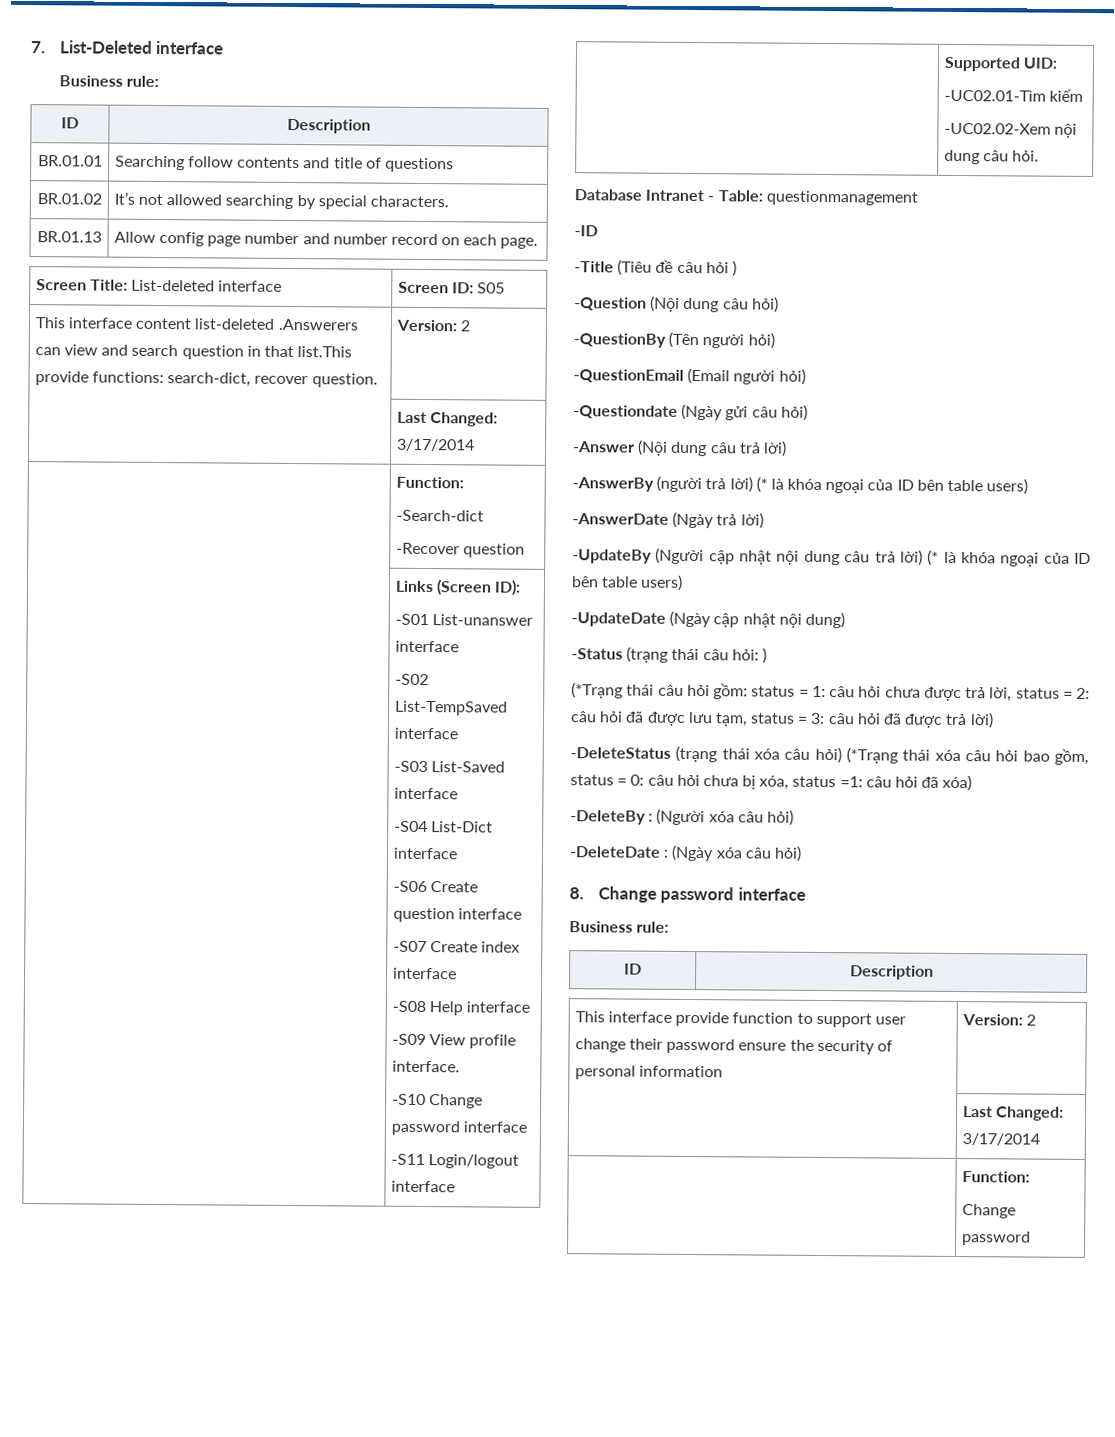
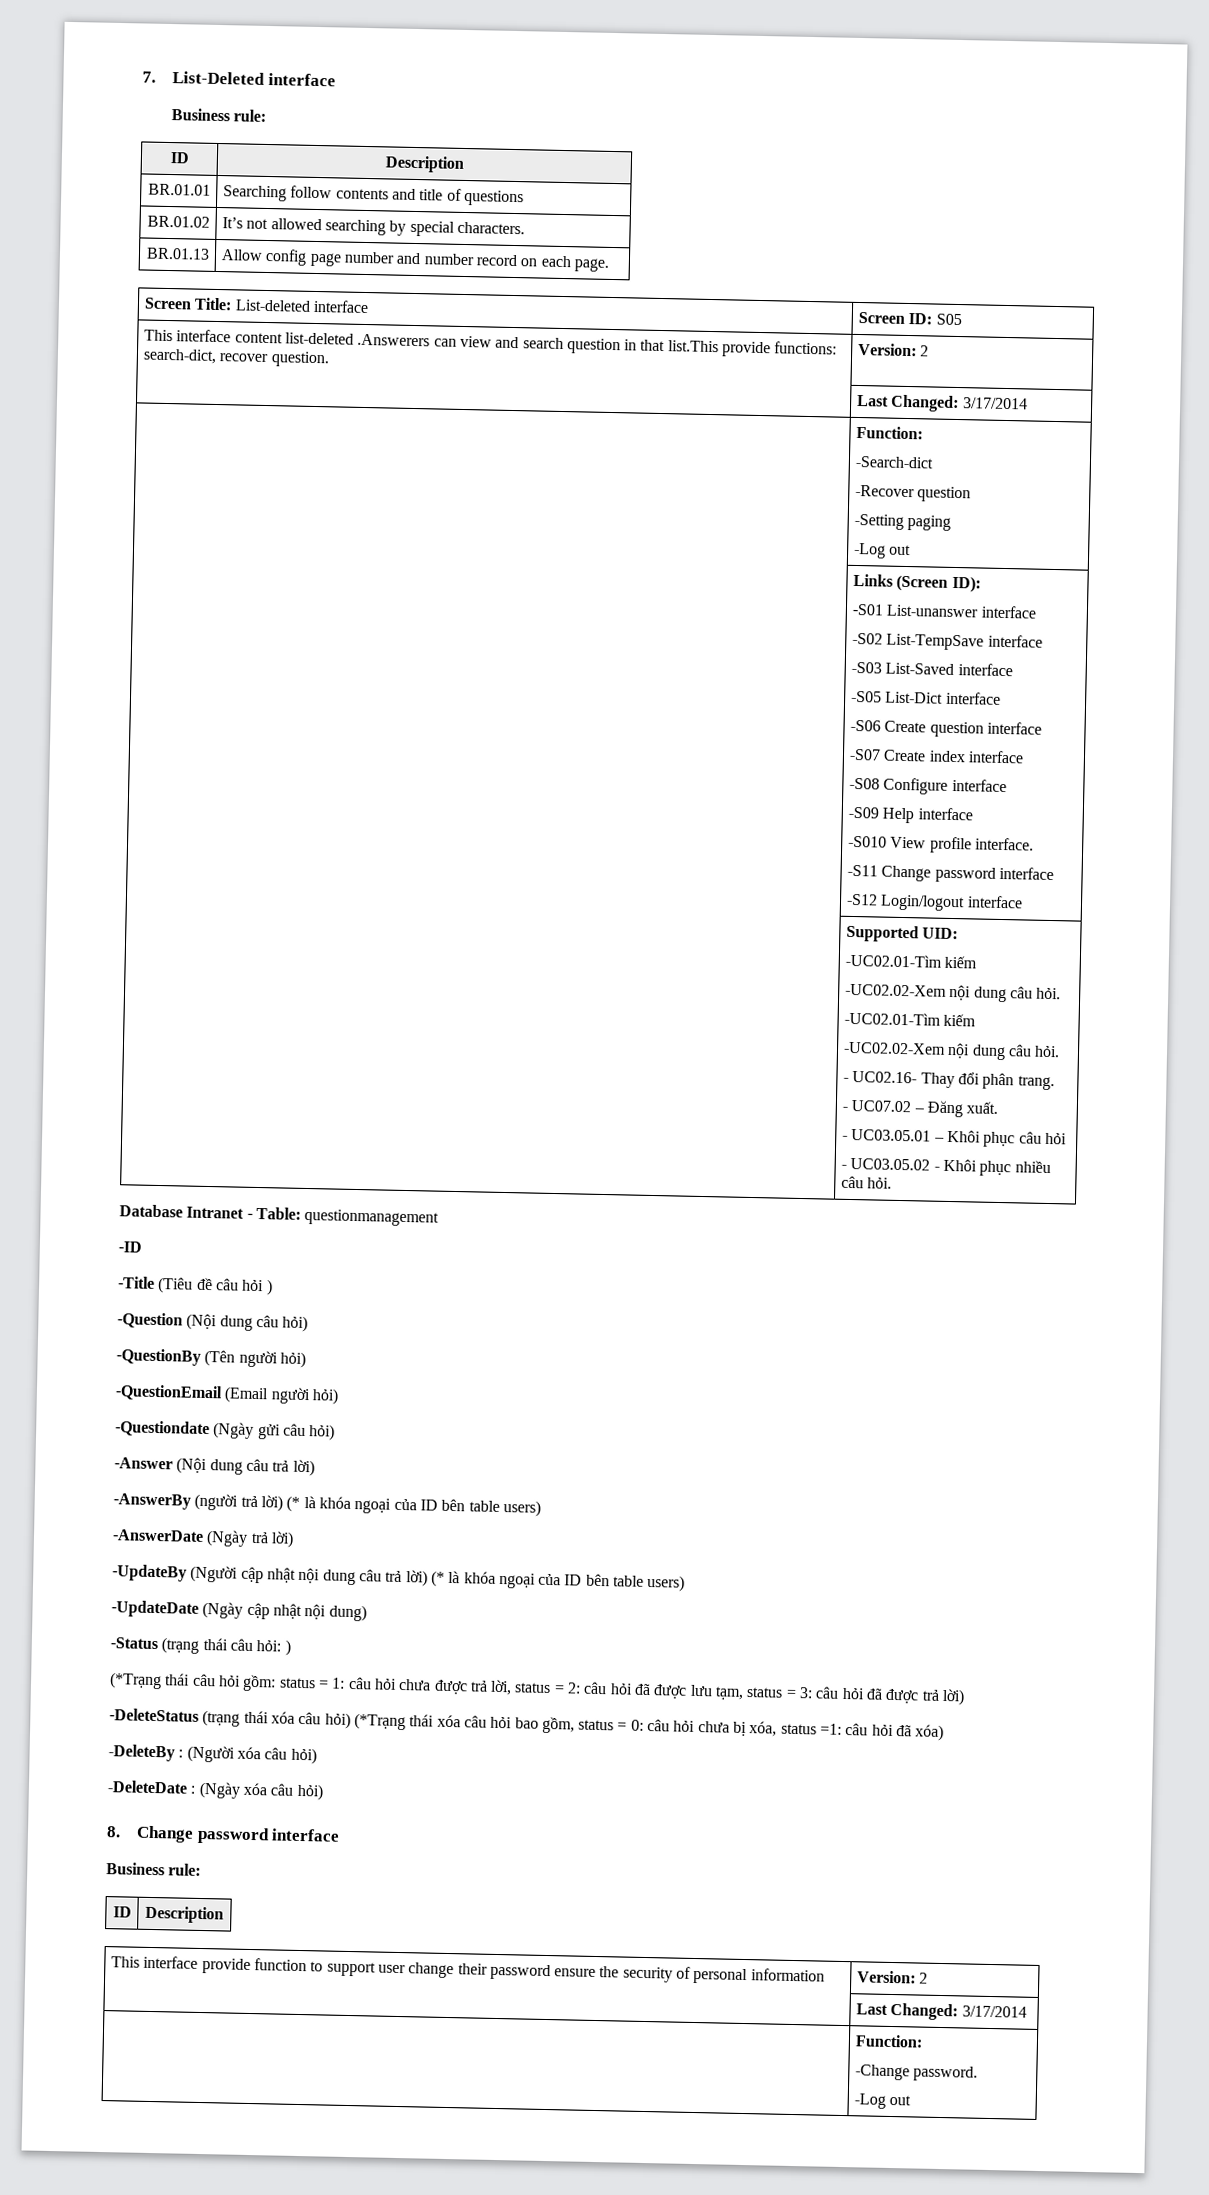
(525, 550) none -> [853,513,952,531] [852,542,912,559] // -Setting paging // -Log out
[394,700,508,716] List-TempSaved -> [886,633,985,651] List-TempSave
[393,820,428,833] -S04 -> [850,690,882,703] -S05
(426, 1006) none -> [883,777,1007,795] [847,806,879,819] Configure interface // -S09
[391,1033,426,1046] -S09 -> [847,835,887,848] -S010
[391,1093,483,1109] [390,1120,527,1136] [390,1153,425,1166] -S10 Change password interface // -S11 -> [846,864,1054,883] [845,893,878,906] -S11 Change password interface // -S12
(1040, 156) none -> [843,1011,977,1027] [842,1041,1061,1061] [842,1071,1055,1091] [841,1100,999,1118] [841,1129,1067,1148] [840,1157,1051,1177] [840,1175,893,1189] // -UC02.01-Tìm kiếm // -UC02.02-Xem nội dung câu hỏi. // - UC02.16- Thay đổi phân trang. // - UC07.02 – Đăng xuất. // - UC03.05.01 – Khôi phục câu hỏi // - UC03.05.02 - Khôi phục nhiều câu hỏi.
[961,1204,1016,1219] [961,1231,1031,1246] Change password -> [854,2064,979,2082] [853,2093,912,2109] -Change password. // -Log out

